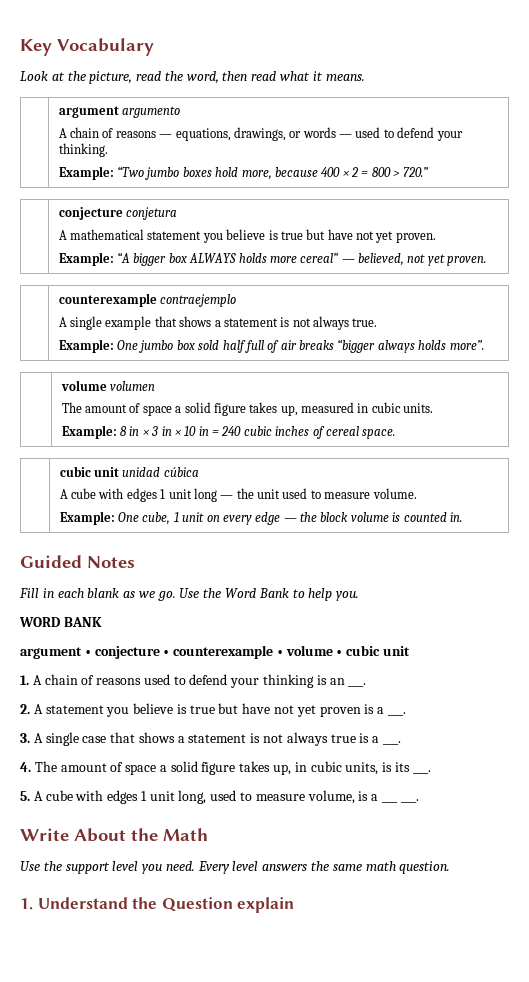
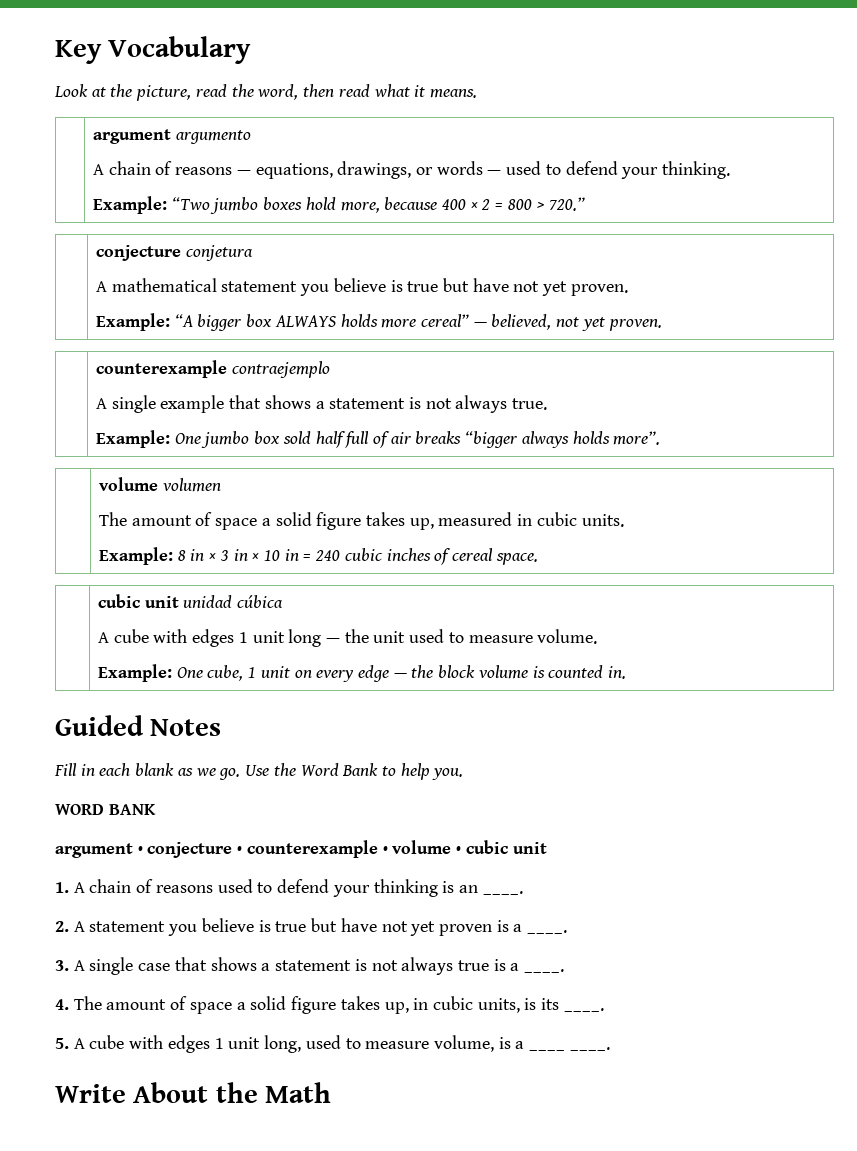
[348,683,367,687] ___. -> [482,891,523,895] ____.
[387,712,406,716] ___. -> [527,930,568,934] ____.
[382,741,401,745] ___. -> [524,969,565,973] ____.
[412,770,431,774] ___. -> [563,1008,604,1012] ____.
[381,799,419,803] ___ ___. -> [529,1047,610,1051] ____ ____.
[20,861,451,874] [20,897,295,913] // Use the support level you need. Every level answers the same math question. // 1. Understand the Question explain -> (332, 1092) none

